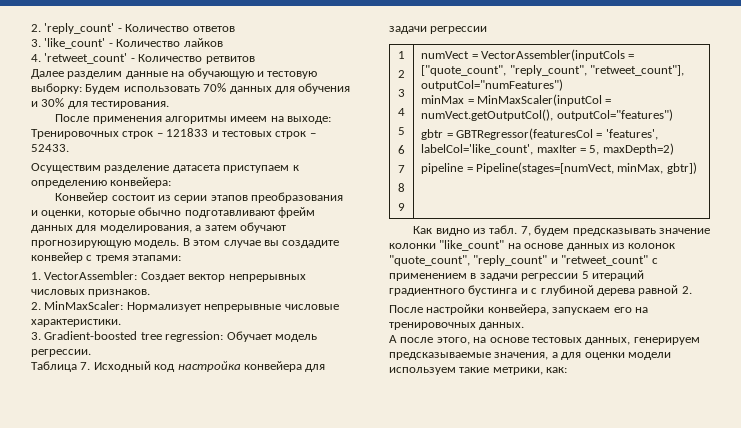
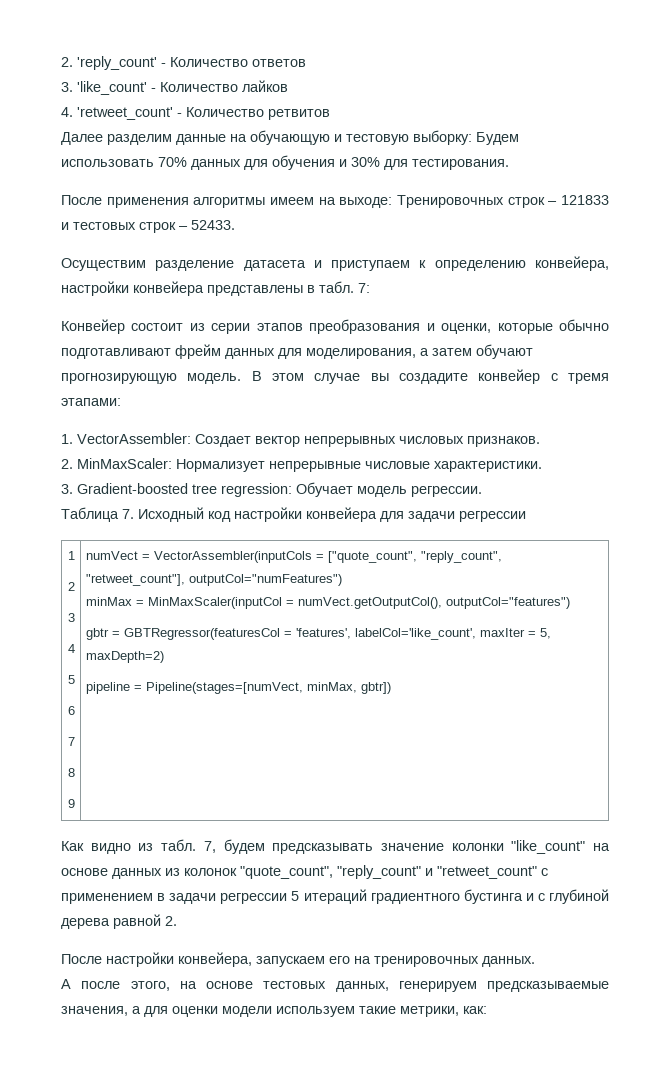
(220, 169) none -> [313,260,322,268] и
[110,177,172,188] конвейера: -> [535,256,609,271] [61,281,370,296] конвейера, настройки конвейера представлены в табл. 7:
[177,361,241,372] настройка -> [234,507,302,522] настройки

